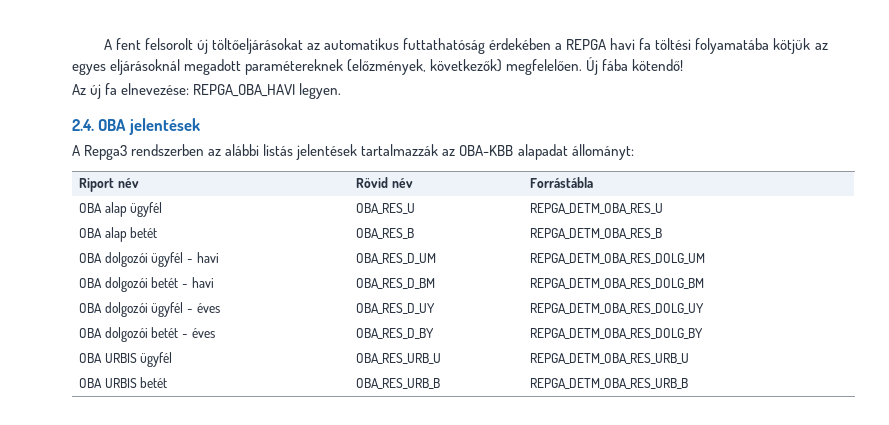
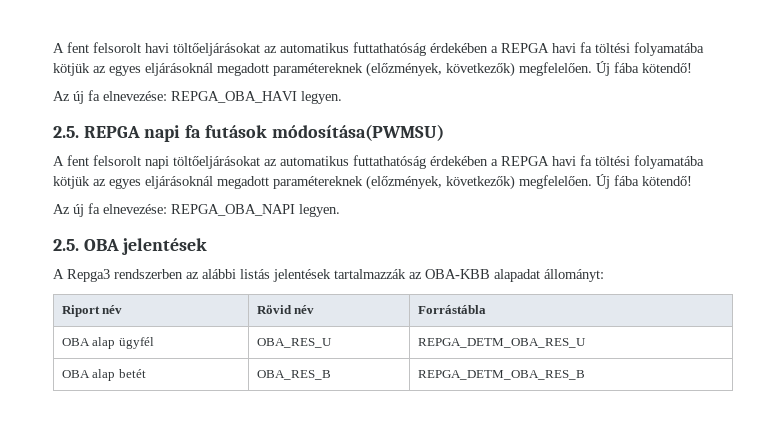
[103,38,208,54] A fent felsorolt új -> [53,42,169,53] A fent felsorolt havi
[72,119,94,131] 2.4. -> [53,124,444,142] [53,155,704,169] [53,174,692,190] [53,203,340,217] [53,239,79,251] 2.5. REPGA napi fa futások módosítása(PWMSU) // A fent felsorolt napi töltőeljárásokat az automatikus futtathatóság érdekében a REPGA havi fa töltési folyamatába kötjük az egyes eljárásoknál megadott paramétereknek (előzmények, következők) megfelelően. Új fába kötendő! // Az új fa elnevezése: REPGA_OBA_NAPI legyen. // 2.5.
[79,252,219,267] [356,253,437,264] [530,253,706,264] [79,277,214,292] [356,278,436,289] [530,278,705,289] [79,302,220,317] [356,303,436,314] [530,303,705,314] [79,327,215,342] [356,328,435,339] [530,328,704,339] [79,352,173,367] [356,353,442,364] [530,353,690,364] [79,377,168,388] [356,378,441,389] [530,378,689,389] // OBA dolgozói ügyfél - havi | OBA_RES_D_UM | REPGA_DETM_OBA_RES_DOLG_UM // OBA dolgozói betét - havi | OBA_RES_D_BM | REPGA_DETM_OBA_RES_DOLG_BM // OBA dolgozói ügyfél - éves | OBA_RES_D_UY | REPGA_DETM_OBA_RES_DOLG_UY // OBA dolgozói betét - éves | OBA_RES_D_BY | REPGA_DETM_OBA_RES_DOLG_BY // OBA URBIS ügyfél | OBA_RES_URB_U | REPGA_DETM_OBA_RES_URB_U // OBA URBIS betét | OBA_RES_URB_B | REPGA_DETM_OBA_RES_URB_B -> (585, 375) none

